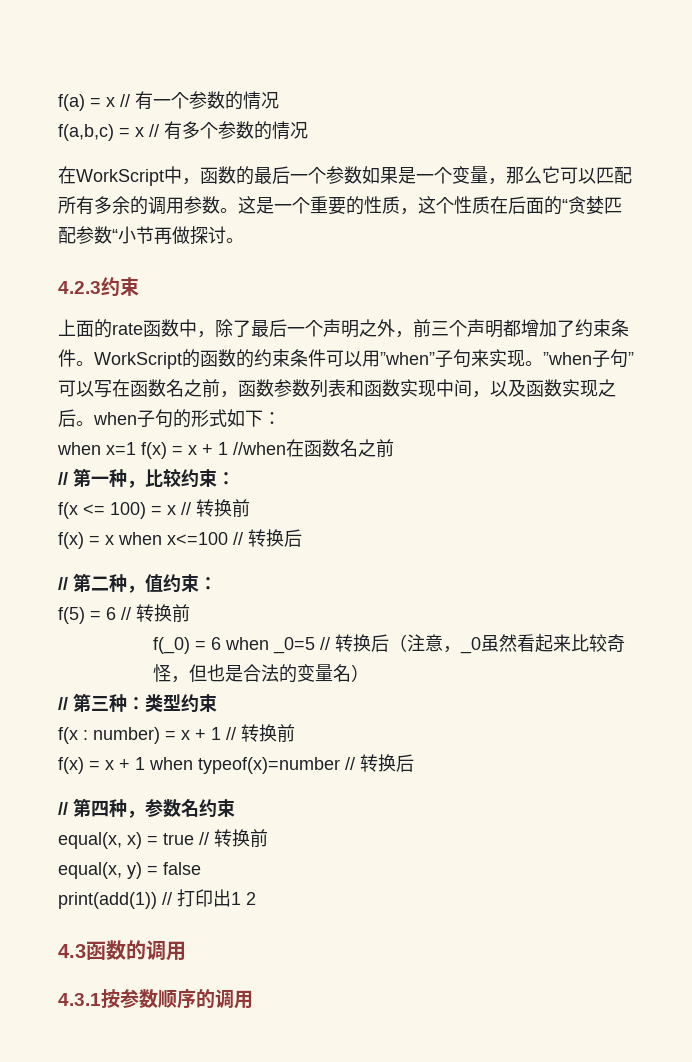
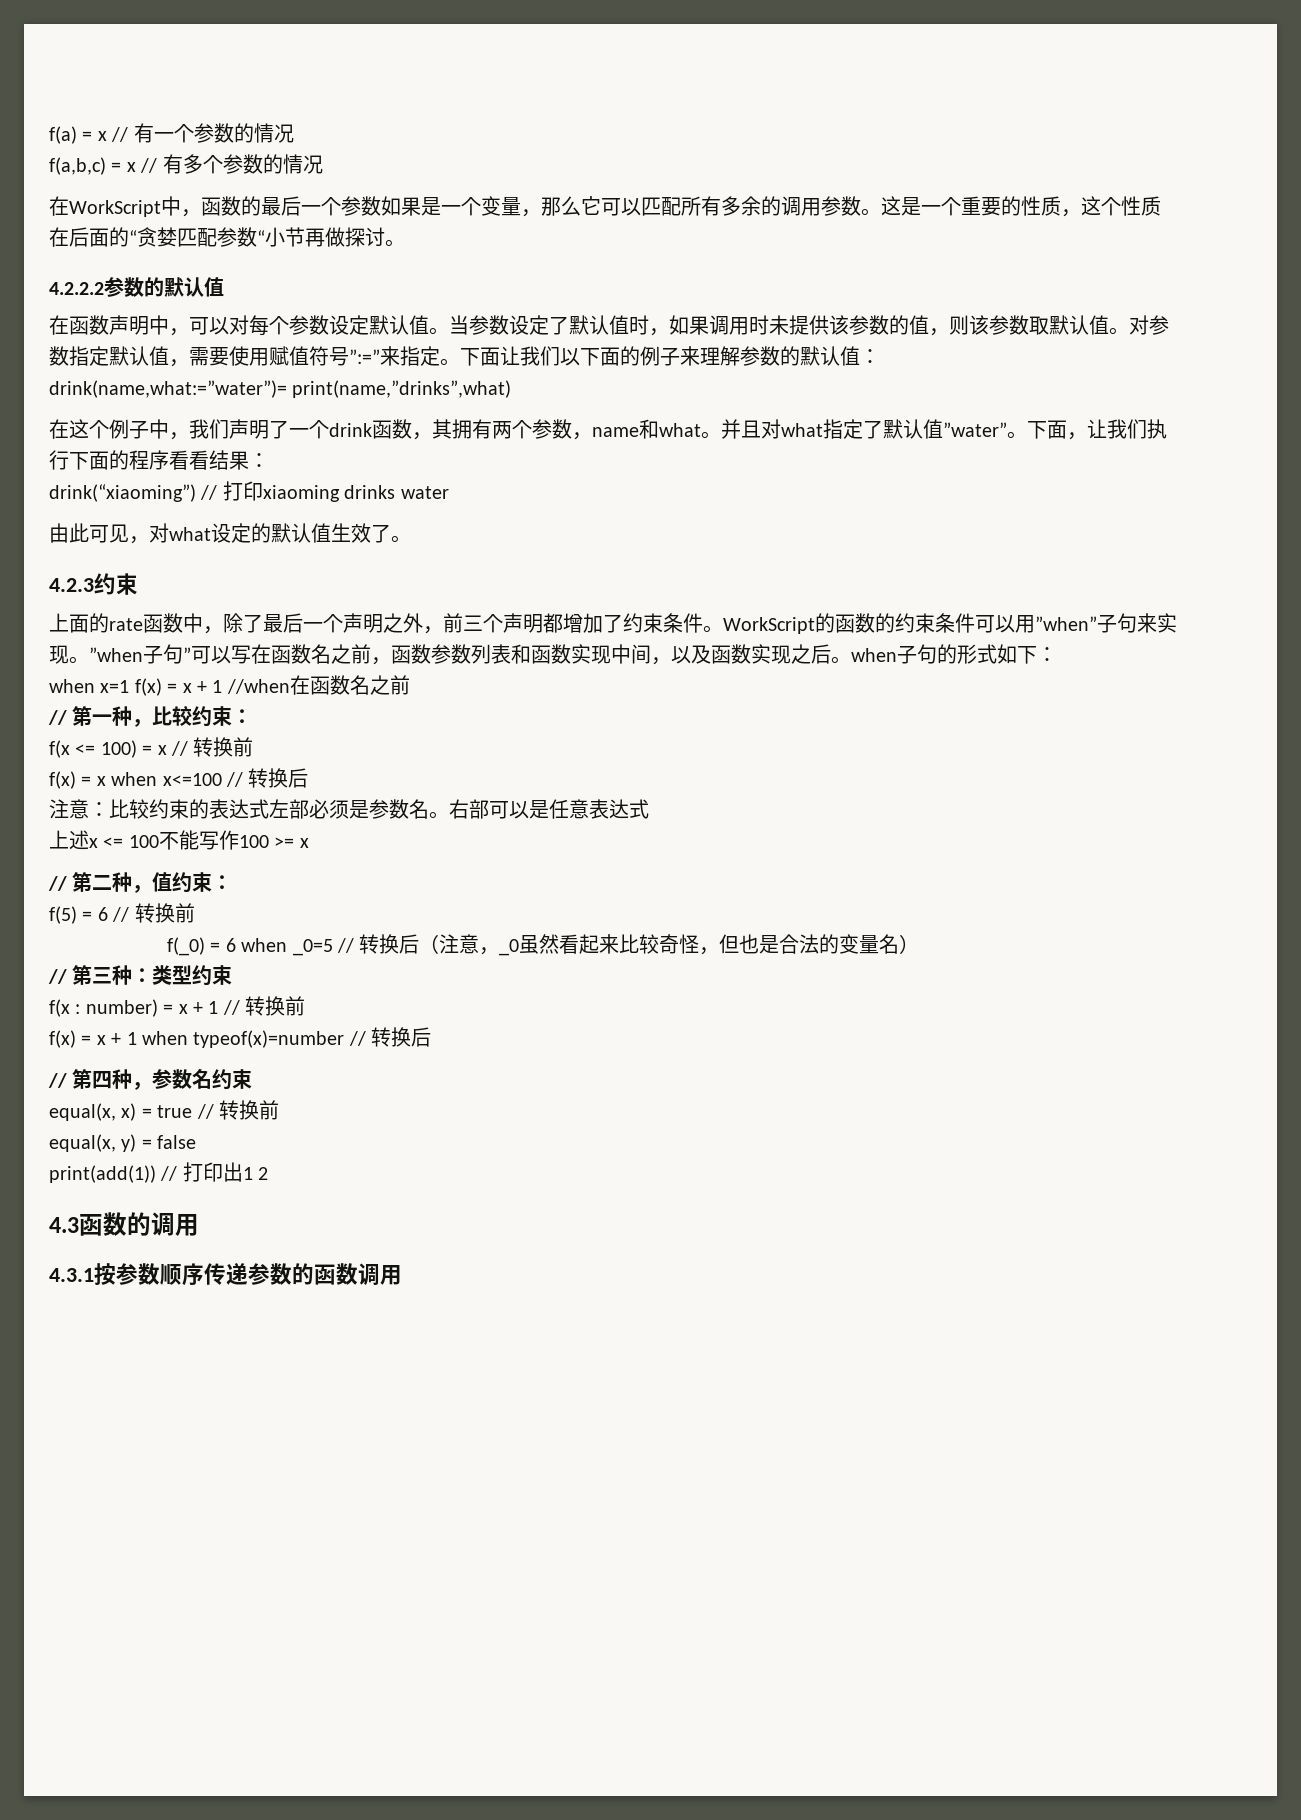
(244, 240) none -> [49,277,224,297] [49,315,1169,336] [49,346,880,367] [49,380,512,398] [49,419,1167,440] [49,450,269,470] [49,481,449,502] [49,523,411,544] // 4.2.2.2参数的默认值 // 在函数声明中，可以对每个参数设定默认值。当参数设定了默认值时，如果调用时未提供该参数的值，则该参数取默认值。对参数指定默认值，需要使用赋值符号”:=”来指定。下面让我们以下面的例子来理解参数的默认值： // drink(name,what:=”water”)= print(name,”drinks”,what) // 在这个例子中，我们声明了一个drink函数，其拥有两个参数，name和what。并且对what指定了默认值”water”。下面，让我们执行下面的程序看看结果： // drink(“xiaoming”) // 打印xiaoming drinks water // 由此可见，对what设定的默认值生效了。
(302, 538) none -> [49,799,649,819] [49,830,309,850] // 注意：比较约束的表达式左部必须是参数名。右部可以是任意表达式 // 上述x <= 100不能写作100 >= x
[196,989,215,1009] 的 -> [204,1263,358,1285] 传递参数的函数

